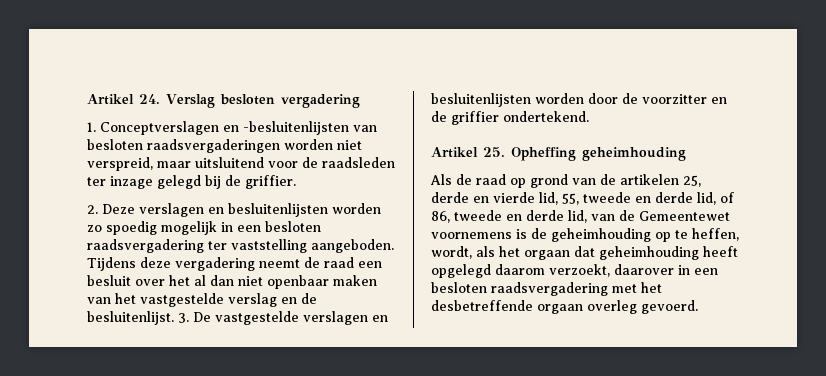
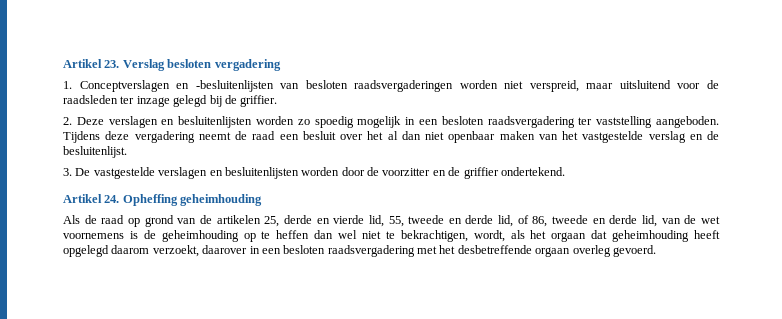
[87,94,160,105] Artikel 24. -> [63,59,120,68] Artikel 23.
(174, 318) none -> (127, 152) //
[483,147,505,157] 25. -> [104,195,120,203] 24.
[639,211,730,221] Gemeentewet -> [701,216,720,224] wet
[692,228,739,241] heffen, -> [276,230,468,242] heffen dan wel niet te bekrachtigen,

